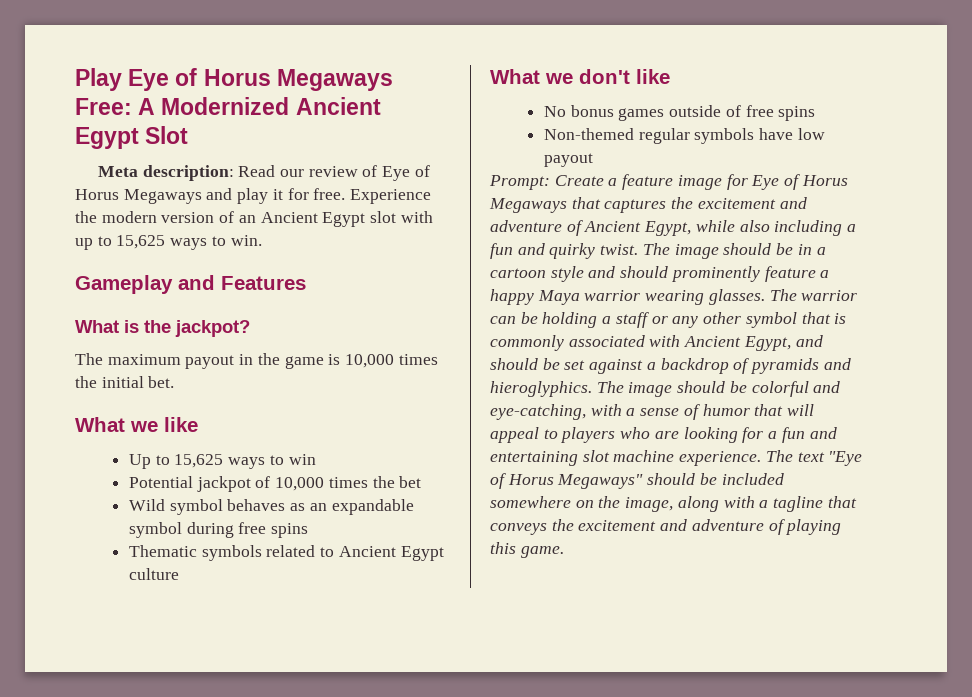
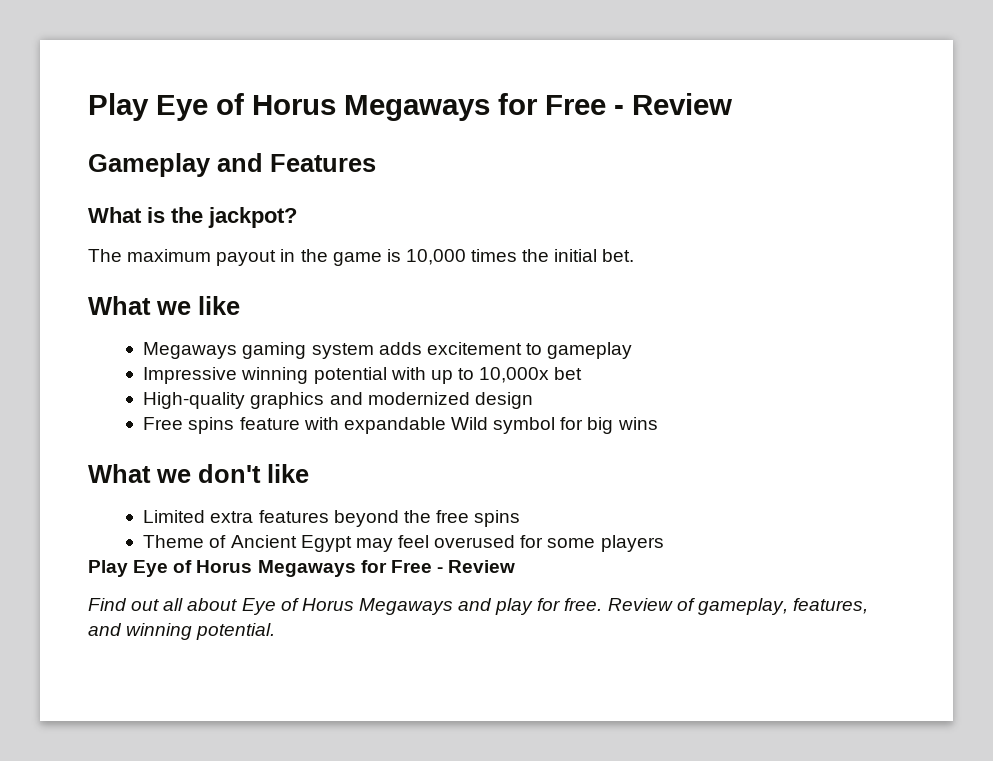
[75,68,393,91] [75,97,381,115] [75,126,189,149] [97,165,430,181] [75,188,432,204] [75,211,433,227] [75,235,262,250] Play Eye of Horus Megaways Free: A Modernized Ancient Egypt Slot // Meta description: Read our review of Eye of Horus Megaways and play it for free. Experience the modern version of an Ancient Egypt slot with up to 15,625 ways to win. -> [88,93,732,121] Play Eye of Horus Megaways for Free - Review
[128,454,316,469] [128,476,422,492] [128,499,414,515] [128,522,309,538] [128,545,444,561] [128,568,179,580] [490,69,670,84] [543,105,816,121] [543,128,825,144] [543,153,593,167] [489,174,848,190] [489,197,807,213] [490,220,857,236] [490,243,826,259] [490,266,830,282] [490,289,858,305] [490,312,847,328] [490,335,823,351] [490,358,851,374] [490,381,841,397] [490,404,815,420] [490,427,837,443] [490,450,863,466] [490,473,784,489] [490,496,857,512] [490,519,842,535] [490,542,564,558] Up to 15,625 ways to win // Potential jackpot of 10,000 times the bet // Wild symbol behaves as an expandable symbol during free spins // Thematic symbols related to Ancient Egypt culture // What we don't like // No bonus games outside of free spins // Non-themed regular symbols have low payout // Prompt: Create a feature image for Eye of Horus Megaways that captures the excitement and adventure of Ancient Egypt, while also including a fun and quirky twist. The image should be in a cartoon style and should prominently feature a happy Maya warrior wearing glasses. The warrior can be holding a staff or any other symbol that is commonly associated with Ancient Egypt, and should be set against a backdrop of pyramids and hieroglyphics. The image should be colorful and eye-catching, with a sense of humor that will appeal to players who are looking for a fun and entertaining slot machine experience. The text "Eye of Horus Megaways" should be included somewhere on the image, along with a tagline that conveys the excitement and adventure of playing this game. -> [143,342,633,359] [143,367,583,384] [143,392,533,409] [143,417,658,434] [88,464,309,483] [143,510,521,527] [143,535,664,552] [88,560,516,577] [88,598,868,615] [88,623,276,640] Megaways gaming system adds excitement to gameplay // Impressive winning potential with up to 10,000x bet // High-quality graphics and modernized design // Free spins feature with expandable Wild symbol for big wins // What we don't like // Limited extra features beyond the free spins // Theme of Ancient Egypt may feel overused for some players // Play Eye of Horus Megaways for Free - Review // Find out all about Eye of Horus Megaways and play for free. Review of gameplay, features, and winning potential.

